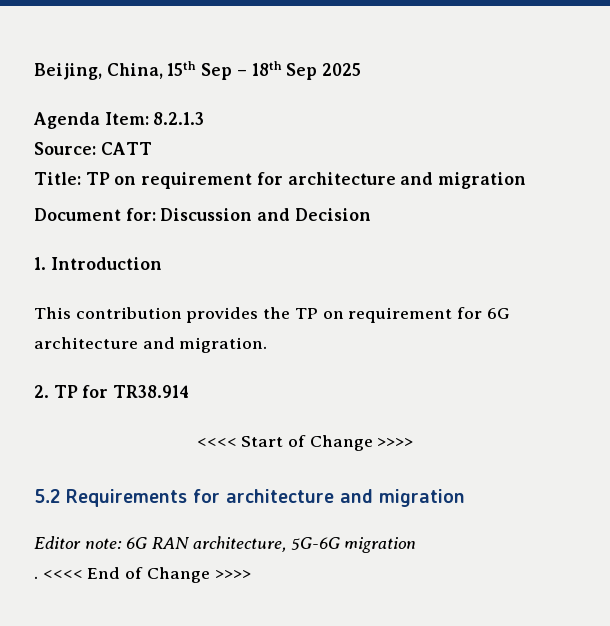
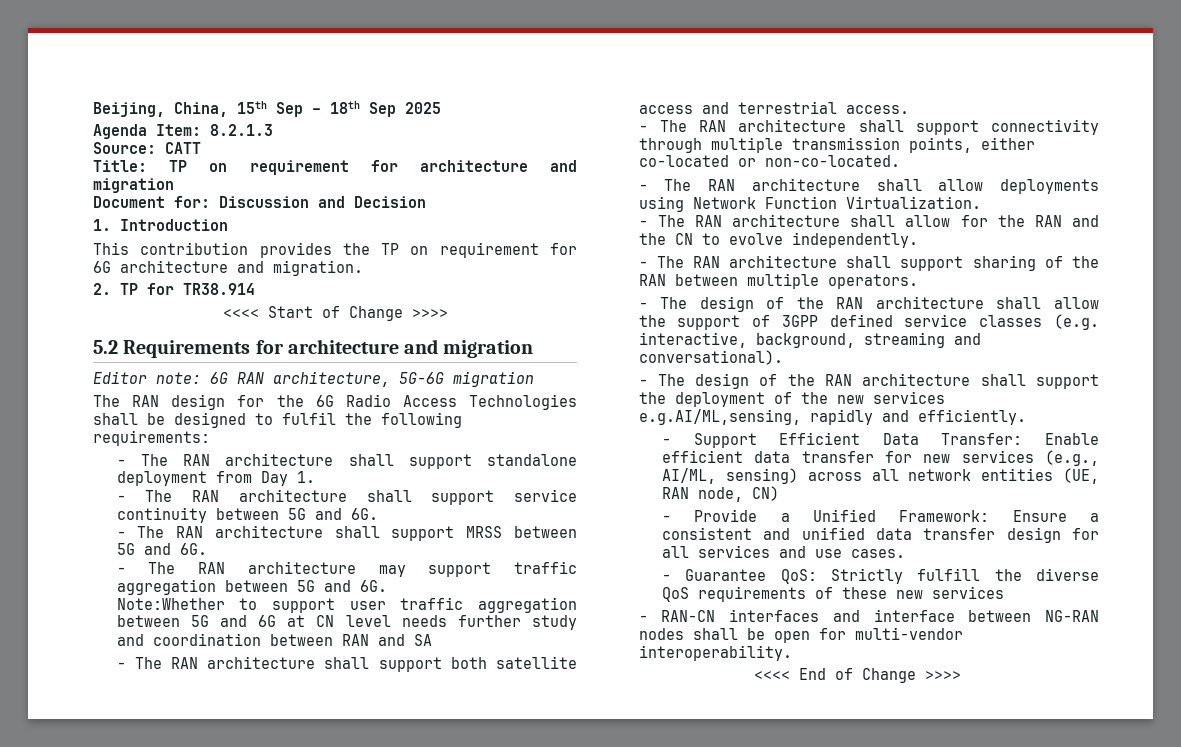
[34,576,38,579] . -> [93,394,577,410] [93,412,462,428] [93,430,210,446] [116,453,577,469] [116,471,315,486] [116,489,577,505] [116,507,378,523] [116,525,577,541] [116,543,207,555] [116,561,578,577] [116,579,387,595] [116,597,577,613] [116,615,577,630] [116,633,432,646] [116,656,577,672] [638,101,909,114] [638,119,1099,135] [638,137,1035,153] [638,155,900,167] [638,178,1099,194] [638,196,981,212] [638,214,1099,227] [638,232,918,248] [638,255,1099,271] [638,273,918,289] [638,296,1099,312] [638,314,1099,330] [638,332,981,348] [638,350,783,365] [638,373,1099,389] [638,391,945,407] [638,409,1026,425] [662,432,1099,448] [662,450,1099,466] [662,468,1099,484] [662,486,780,502] [662,509,1099,522] [662,527,1099,543] [662,545,906,558] [662,568,1099,584] [662,586,1005,602] [638,609,1099,622] [638,627,963,643] [638,645,792,661] The RAN design for the 6G Radio Access Technologies shall be designed to fulfil the following requirements: // - The RAN architecture shall support standalone deployment from Day 1. // - The RAN architecture shall support service continuity between 5G and 6G. // - The RAN architecture shall support MRSS between 5G and 6G. // - The RAN architecture may support traffic aggregation between 5G and 6G. // Note:Whether to support user traffic aggregation between 5G and 6G at CN level needs further study and coordination between RAN and SA // - The RAN architecture shall support both satellite access and terrestrial access. // - The RAN architecture shall support connectivity through multiple transmission points, either co-located or non-co-located. // - The RAN architecture shall allow deployments using Network Function Virtualization. // - The RAN architecture shall allow for the RAN and the CN to evolve independently. // - The RAN architecture shall support sharing of the RAN between multiple operators. // - The design of the RAN architecture shall allow the support of 3GPP defined service classes (e.g. interactive, background, streaming and conversational). // - The design of the RAN architecture shall support the deployment of the new services e.g.AI/ML,sensing, rapidly and efficiently. // - Support Efficient Data Transfer: Enable efficient data transfer for new services (e.g., AI/ML, sensing) across all network entities (UE, RAN node, CN) // - Provide a Unified Framework: Ensure a consistent and unified data transfer design for all services and use cases. // - Guarantee QoS: Strictly fulfill the diverse QoS requirements of these new services // - RAN-CN interfaces and interface between NG-RAN nodes shall be open for multi-vendor interoperability. //

